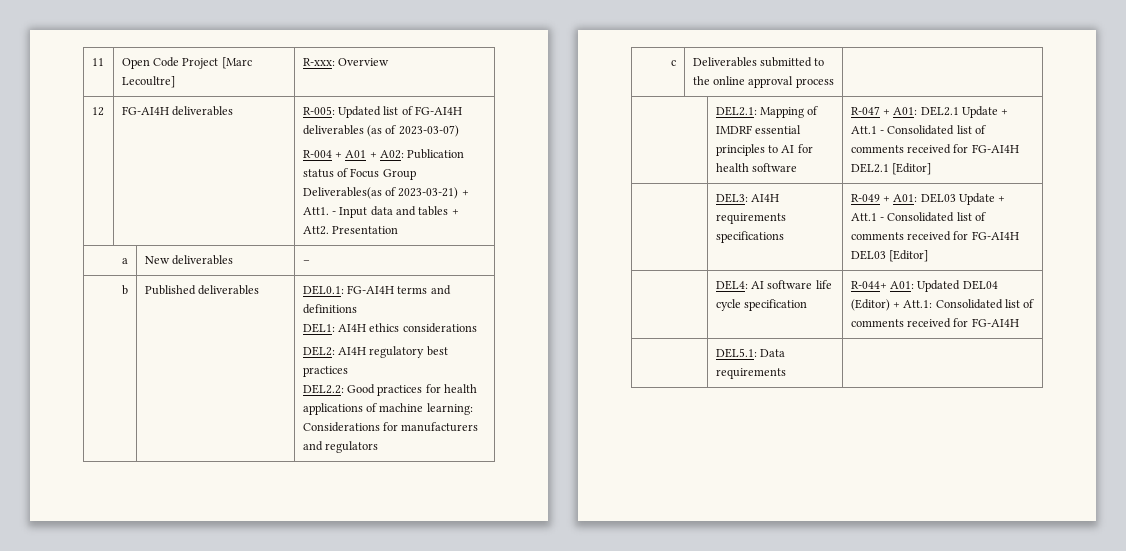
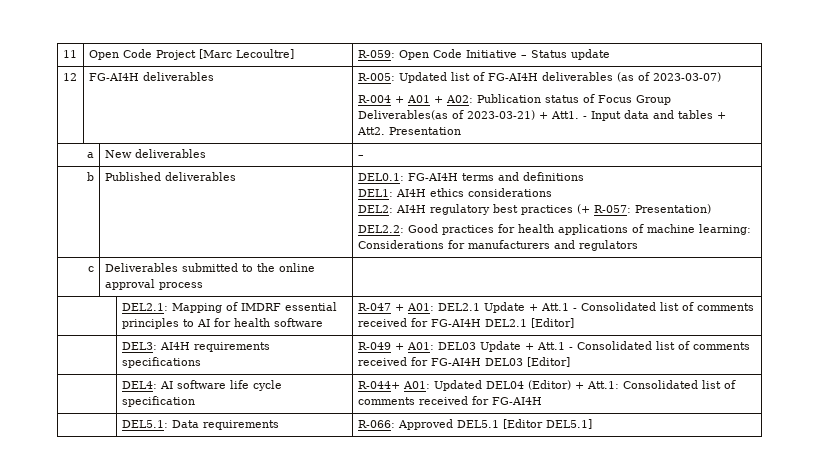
[302,58,389,66] R-xxx: Overview -> [357,49,610,60] R-059: Open Code Initiative – Status update
(348, 371) none -> [576,204,711,214] (+ R-057: Presentation)
(786, 373) none -> [357,419,592,430] R-066: Approved DEL5.1 [Editor DEL5.1]

